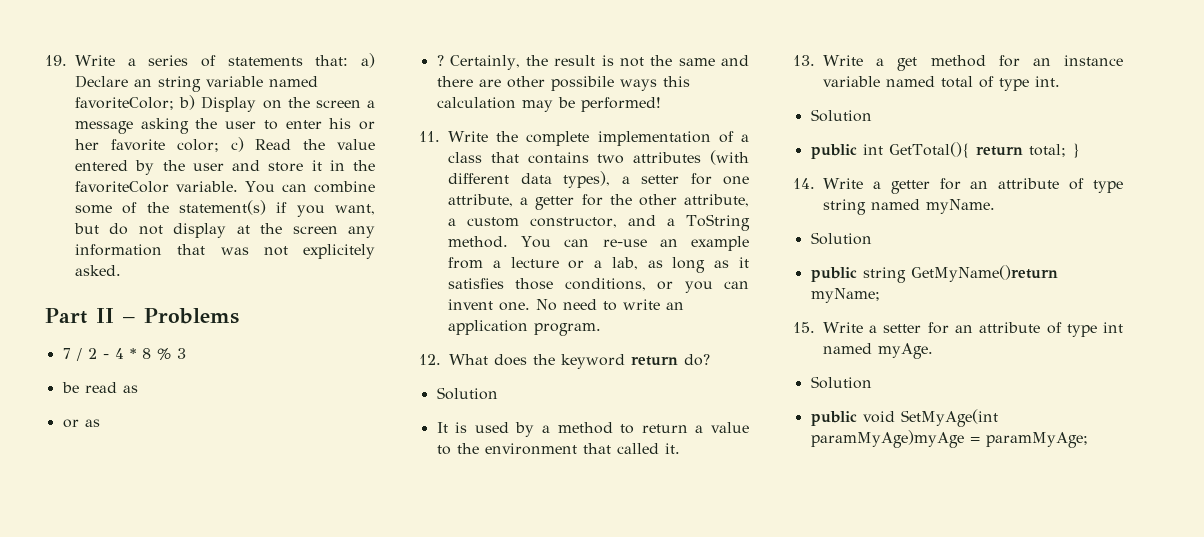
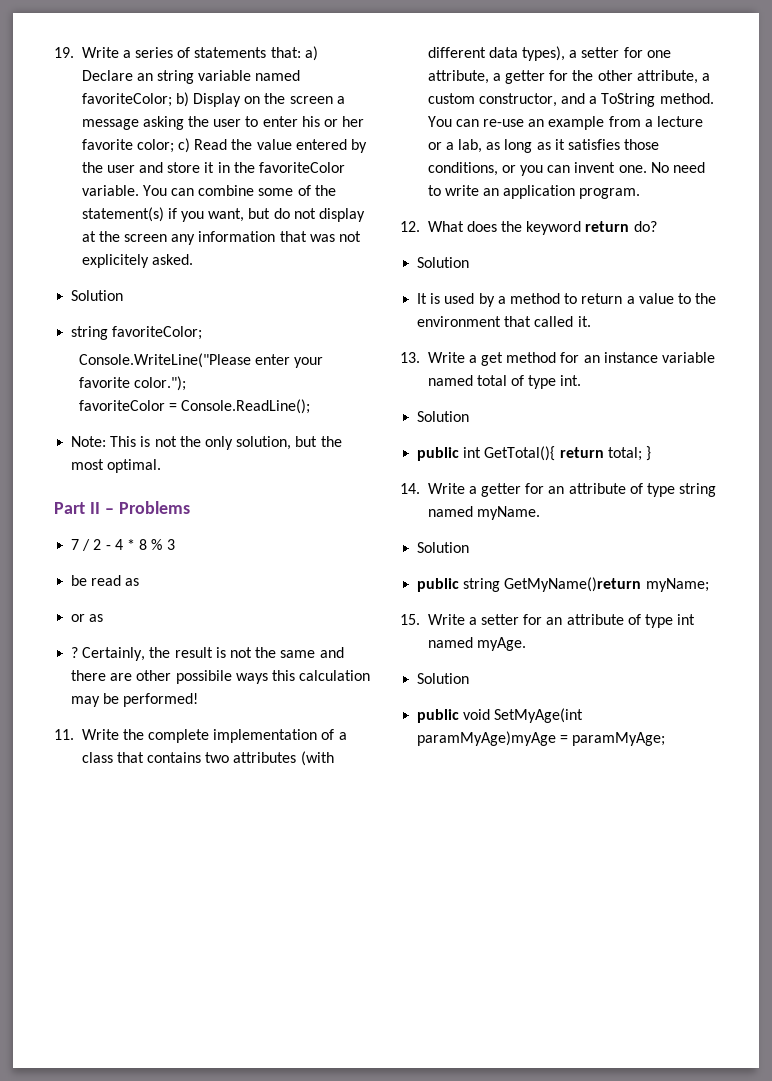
(121, 270) none -> [71,290,124,301] [71,326,203,340] [78,353,323,368] [78,376,186,391] [78,399,310,414] [71,436,342,450] [71,459,162,473] // Solution // string favoriteColor; // Console.WriteLine("Please enter your favorite color."); // favoriteColor = Console.ReadLine(); // Note: This is not the only solution, but the most optimal.

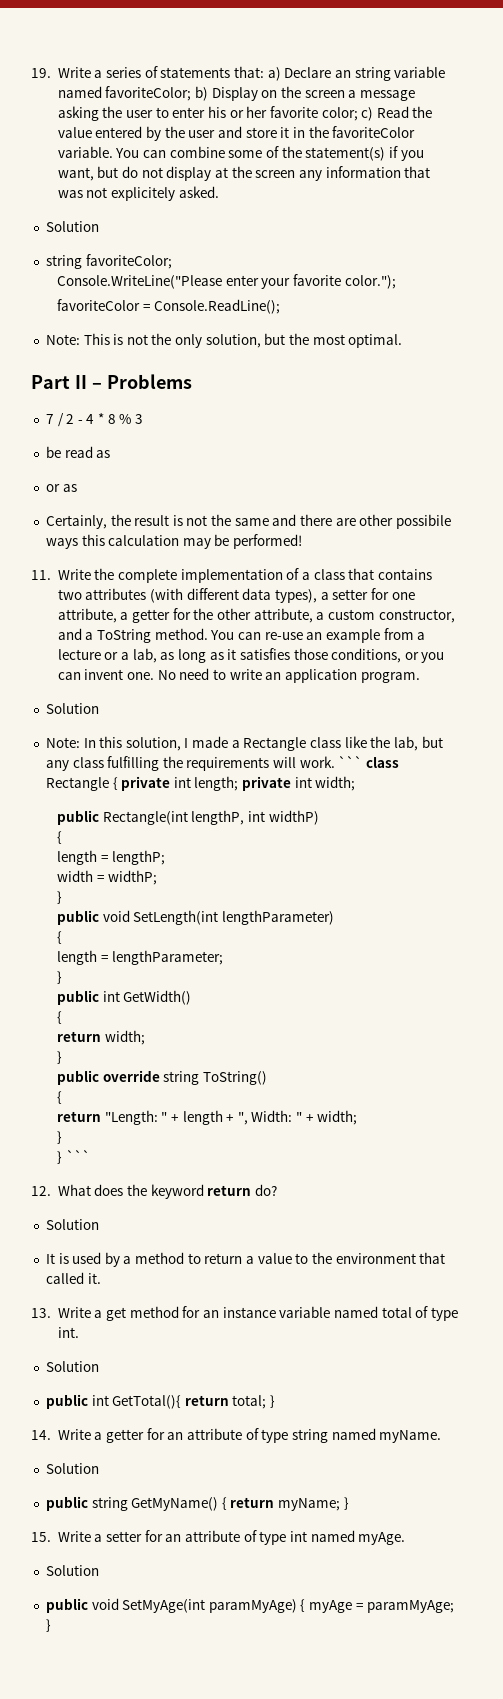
[71,647,79,658] ? -> (77, 488) none
(641, 193) none -> [45,703,99,714] [45,736,443,751] [45,756,400,771] [45,776,356,791] [56,810,319,825] [56,831,62,844] [56,850,166,865] [56,870,158,885] [56,891,62,904] [56,910,334,925] [56,931,62,944] [56,950,224,965] [56,971,62,984] [56,990,192,1005] [56,1011,62,1024] [56,1030,145,1045] [56,1051,62,1064] [56,1070,267,1085] [56,1091,62,1104] [56,1110,358,1125] [56,1131,62,1144] [56,1150,90,1164] // Solution // Note: In this solution, I made a Rectangle class like the lab, but any class fulfilling the requirements will work. ``` class Rectangle { private int length; private int width; // public Rectangle(int lengthP, int widthP) // { // length = lengthP; // width = widthP; // } // public void SetLength(int lengthParameter) // { // length = lengthParameter; // } // public int GetWidth() // { // return width; // } // public override string ToString() // { // return "Length: " + length + ", Width: " + width; // } // } ```
[504,577,642,592] GetMyName()return -> [131,1497,275,1511] GetMyName() { return
(709, 585) none -> [343,1497,349,1510] }
[417,731,557,746] paramMyAge)myAge -> [208,1599,353,1613] paramMyAge) { myAge
(666, 739) none -> [45,1619,51,1632] }

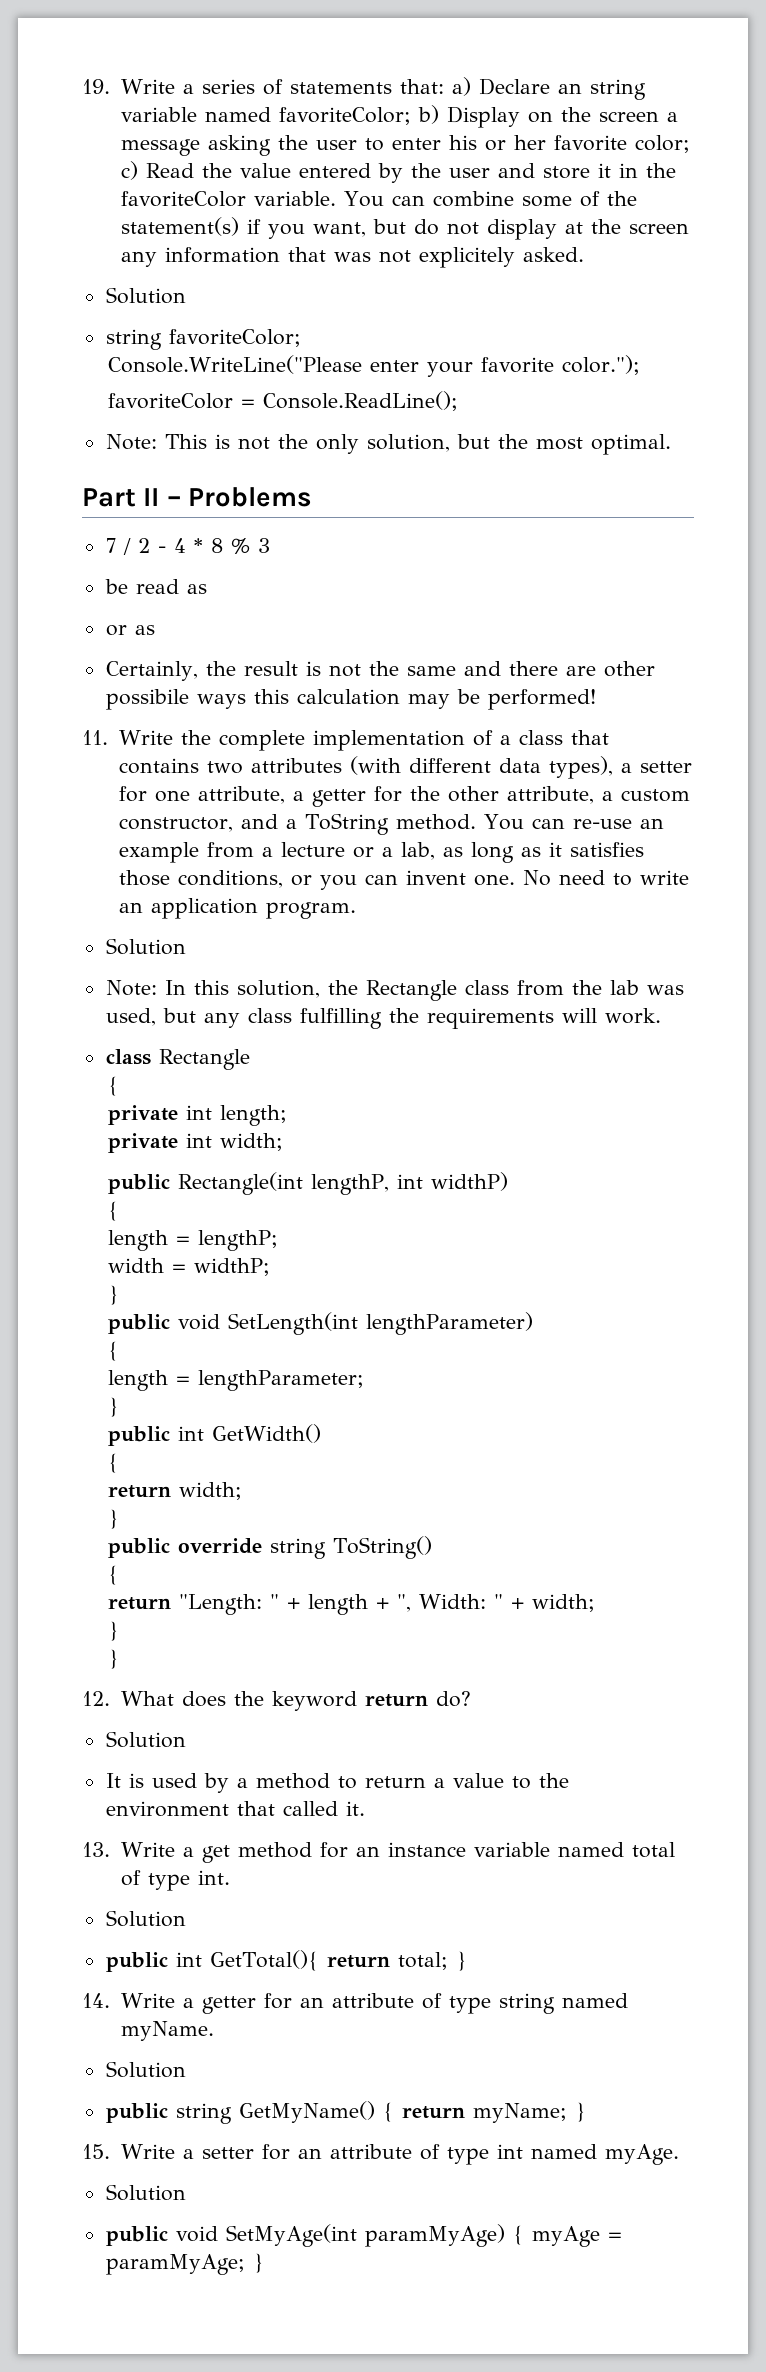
[184,736,418,751] I made a Rectangle class like the lab, -> [327,980,684,1001] [105,1008,156,1026] the Rectangle class from the lab was used,
[338,756,363,768] ``` -> (661, 1016) //
[112,777,118,790] { -> [108,1076,120,1096] // { //
(239, 783) none -> (288, 1115) //
[65,1150,90,1162] ``` -> (120, 1659) none

